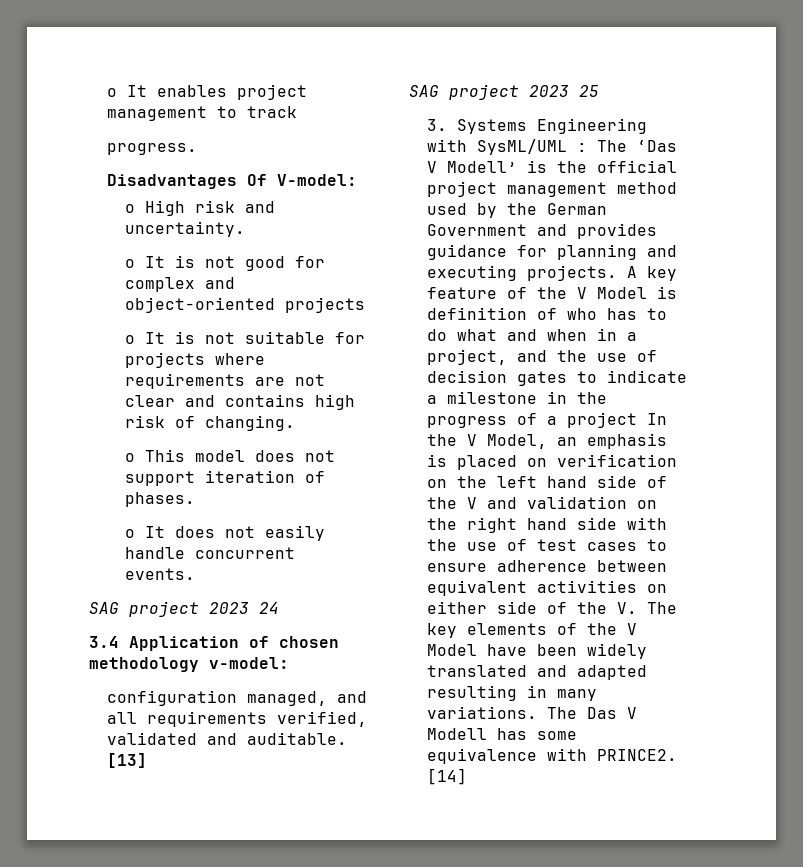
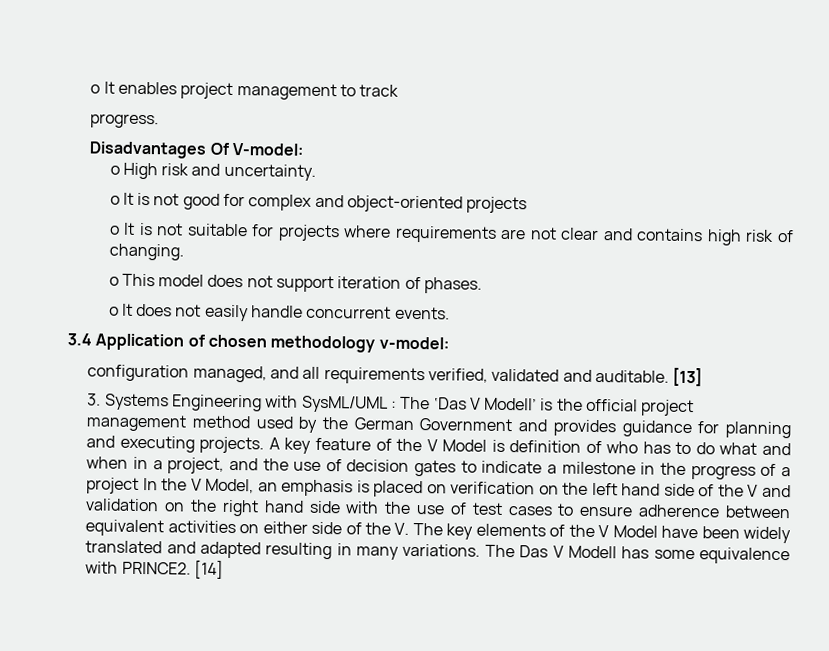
[89,601,279,617] // SAG project 2023 24 -> (450, 313) none
[409,84,599,100] // SAG project 2023 25 -> (704, 377) none

